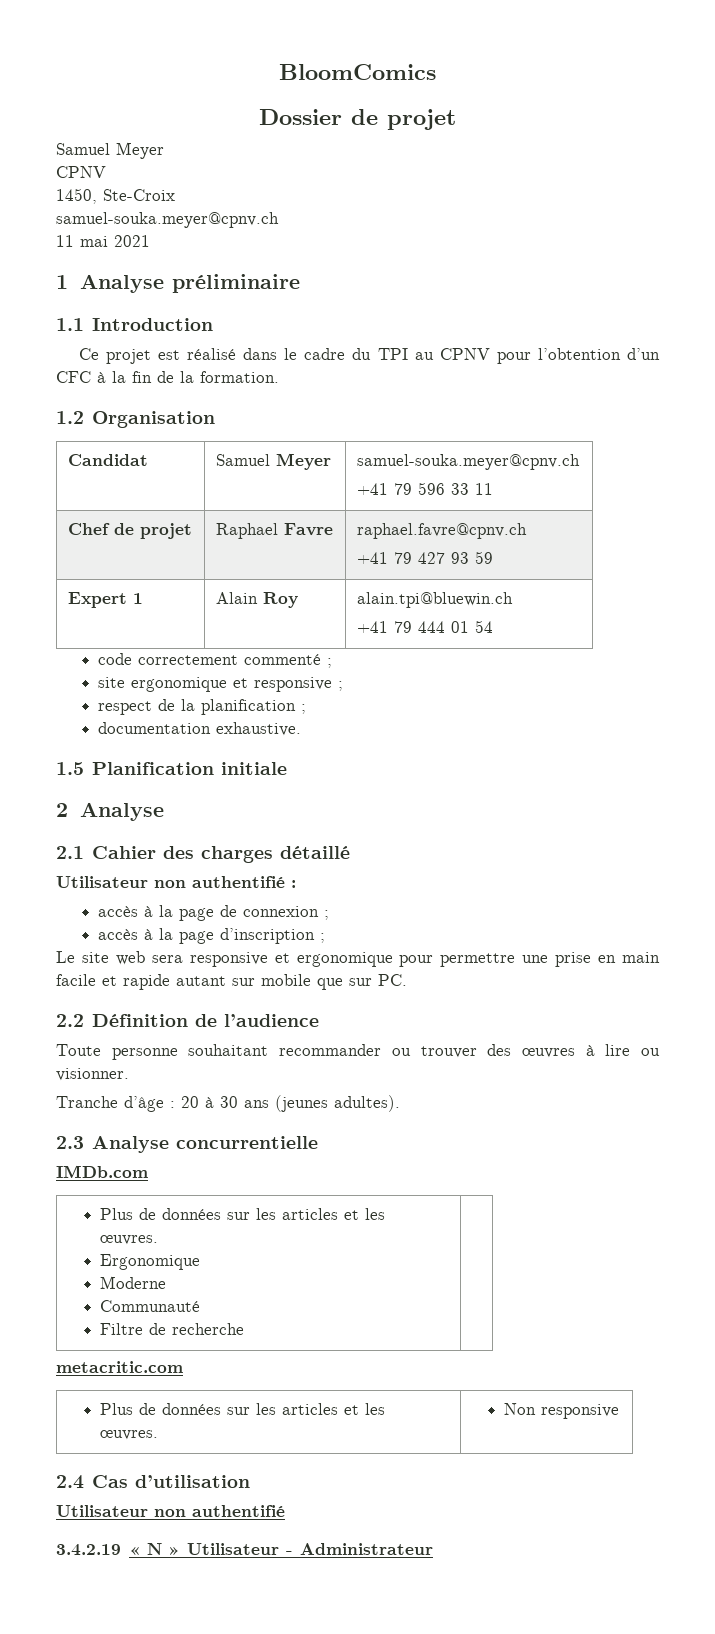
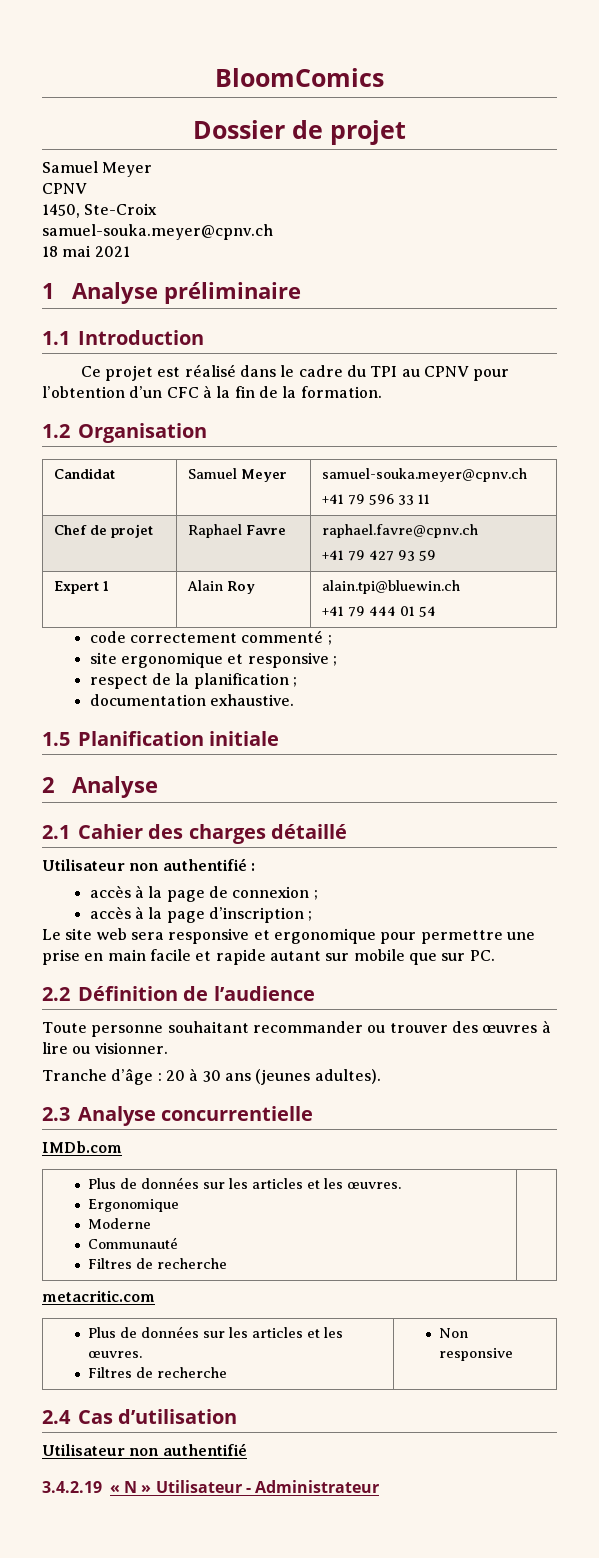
[56,235,74,247] 11 -> [42,246,58,257] 18
[100,1323,144,1335] Filtre -> [87,1258,132,1269] Filtres
(159, 1435) none -> [87,1367,227,1378] // Filtres de recherche

